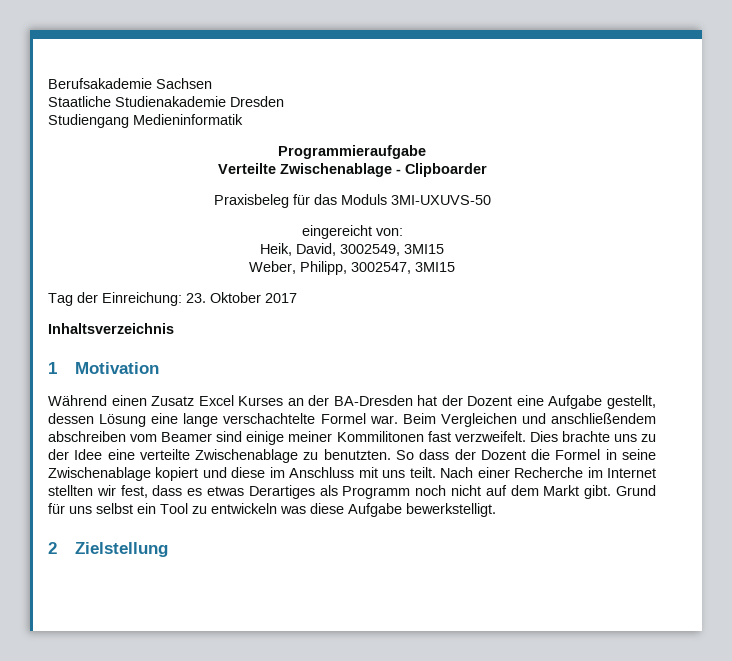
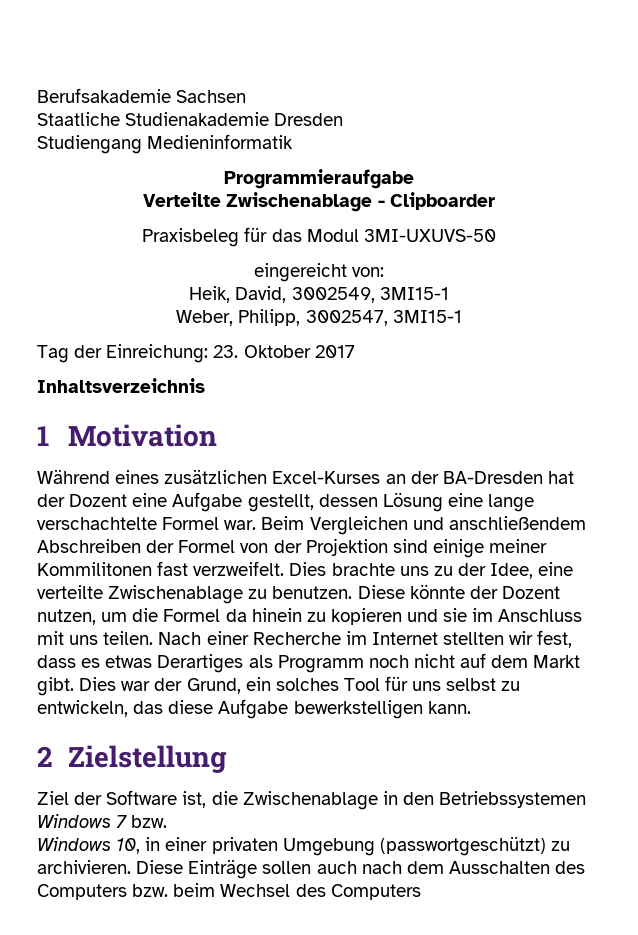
[340,194,387,205] Moduls -> [306,229,359,242] Modul
[404,244,444,254] 3MI15 -> [379,287,449,300] 3MI15-1
[415,262,455,272] 3MI15 -> [392,310,462,323] 3MI15-1
[111,395,284,406] einen Zusatz Excel Kurses -> [115,469,381,484] eines zusätzlichen Excel-Kurses
[48,431,213,442] abschreiben vom Beamer -> [37,538,388,556] Abschreiben der Formel von der Projektion
[74,449,103,460] Idee -> [490,563,534,579] Idee,
[323,449,656,460] [48,467,266,481] benutzten. So dass der Dozent die Formel in seine Zwischenablage kopiert und diese -> [272,584,560,599] [37,608,468,625] benutzen. Diese könnte der Dozent nutzen, um die Formel da hinein zu kopieren und sie
[409,467,436,478] teilt. -> [103,631,154,645] teilen.
[616,485,656,496] [48,503,496,517] [48,542,168,557] Grund für uns selbst ein Tool zu entwickeln was diese Aufgabe bewerkstelligt. // 2 Zielstellung -> [79,676,521,694] [37,699,471,719] [37,745,228,773] [37,790,587,810] [37,814,168,828] [37,836,570,856] [37,859,586,879] [37,883,421,900] Dies war der Grund, ein solches Tool für uns selbst zu entwickeln, das diese Aufgabe bewerkstelligen kann. // 2 Zielstellung // Ziel der Software ist, die Zwischenablage in den Betriebssystemen Windows 7 bzw. // Windows 10, in einer privaten Umgebung (passwortgeschützt) zu archivieren. Diese Einträge sollen auch nach dem Ausschalten des Computers bzw. beim Wechsel des Computers

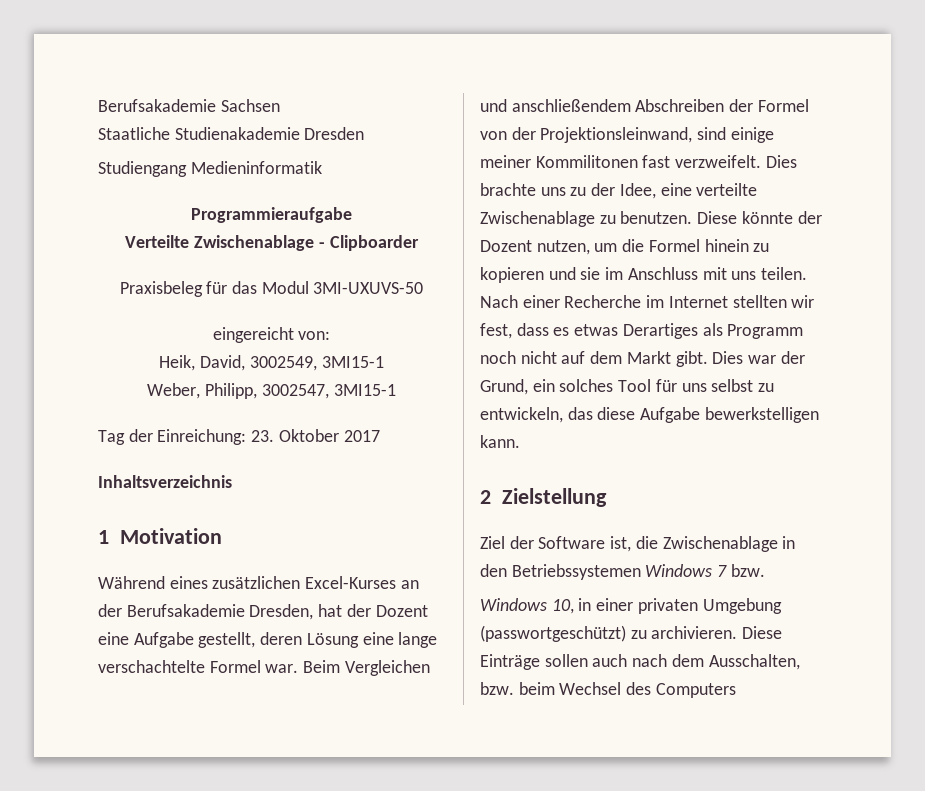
[442,471,543,484] BA-Dresden -> [126,604,314,620] Berufsakademie Dresden,
[318,494,378,507] dessen -> [260,632,303,645] deren
[305,538,388,556] Projektion -> [540,127,693,143] Projektionsleinwand,
[225,609,247,622] da -> (700, 245) none
[448,861,586,874] [37,884,127,900] Ausschalten des Computers -> [708,654,800,670] Ausschalten,

